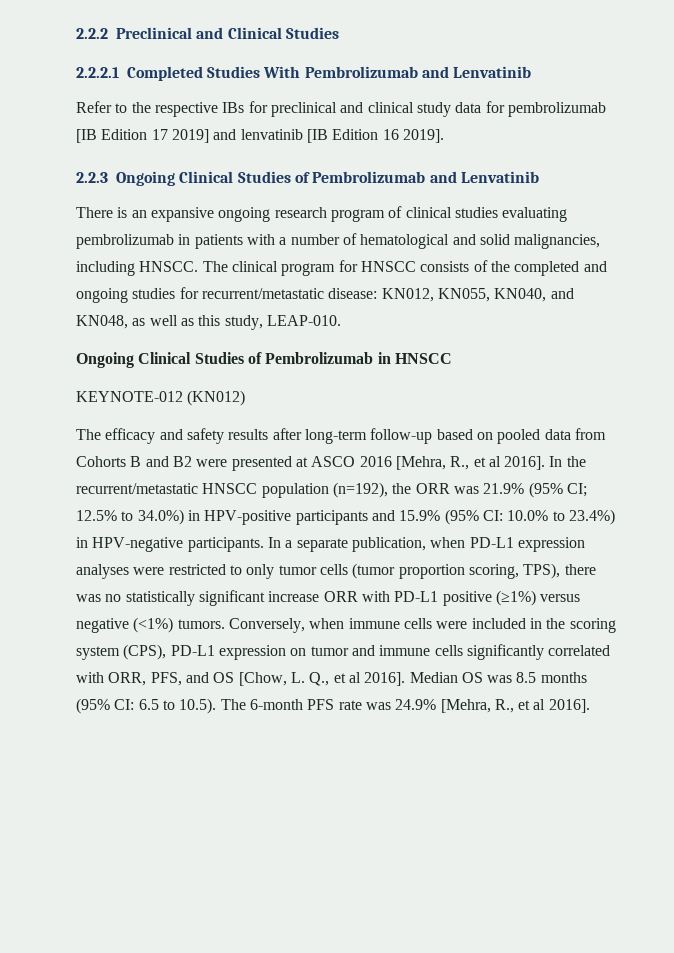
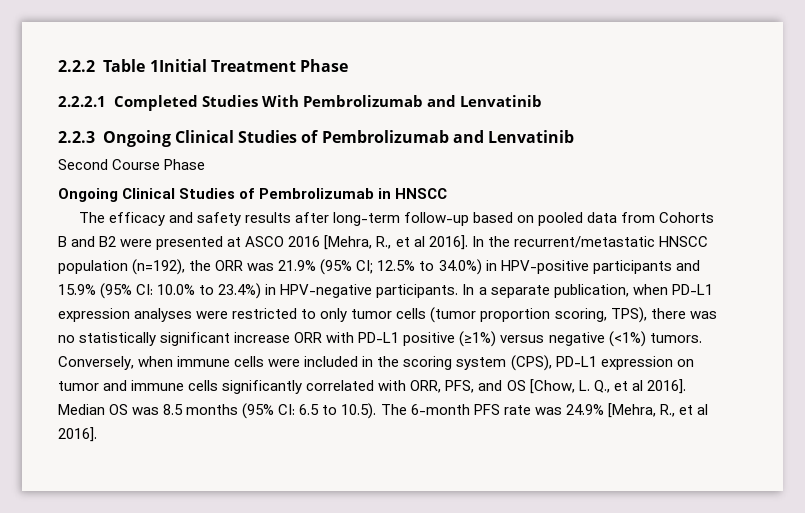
[116,27,339,39] Preclinical and Clinical Studies -> [102,59,349,72] Table 1Initial Treatment Phase
[76,101,606,117] [76,129,444,143] // Refer to the respective IBs for preclinical and clinical study data for pembrolizumab [IB Edition 17 2019] and lenvatinib [IB Edition 16 2019]. -> (542, 101) none
[76,206,568,222] [76,233,601,249] [76,260,607,276] [76,287,574,303] [76,315,341,330] There is an expansive ongoing research program of clinical studies evaluating pembrolizumab in patients with a number of hematological and solid malignancies, including HNSCC. The clinical program for HNSCC consists of the completed and ongoing studies for recurrent/metastatic disease: KN012, KN055, KN040, and KN048, as well as this study, LEAP-010. -> [58,159,206,170] Second Course Phase
[76,390,246,406] // KEYNOTE-012 (KN012) -> (448, 193) none

